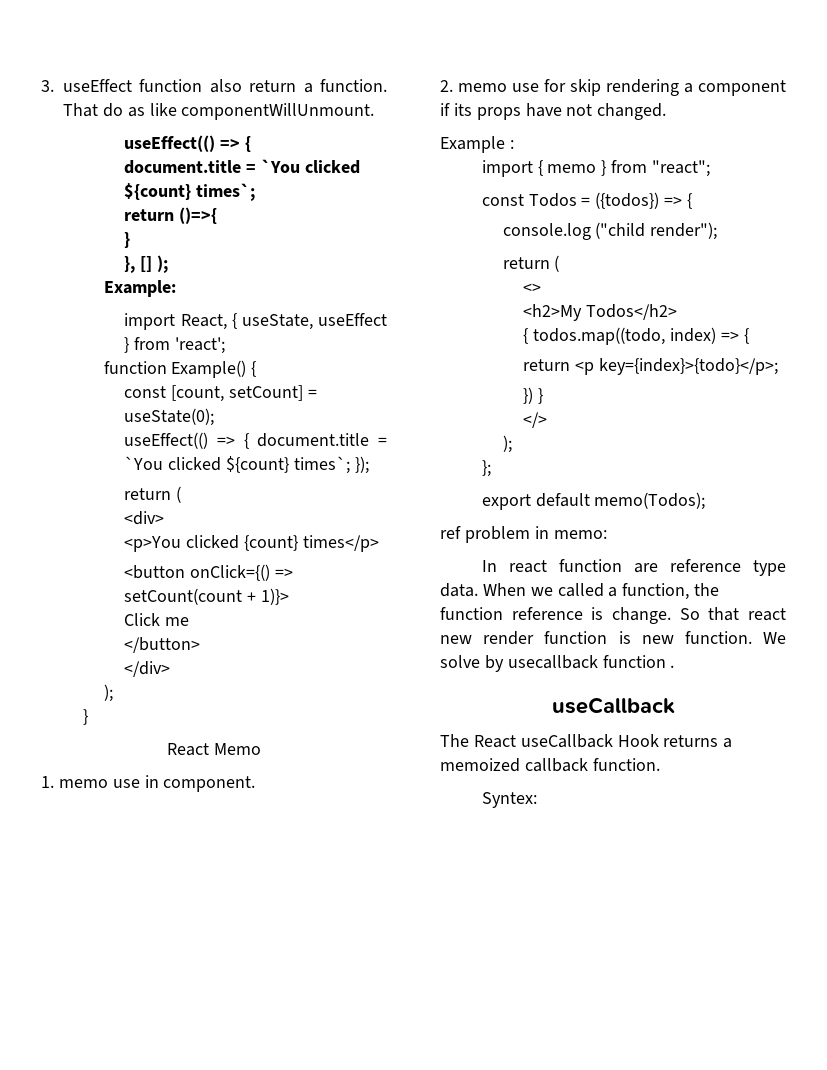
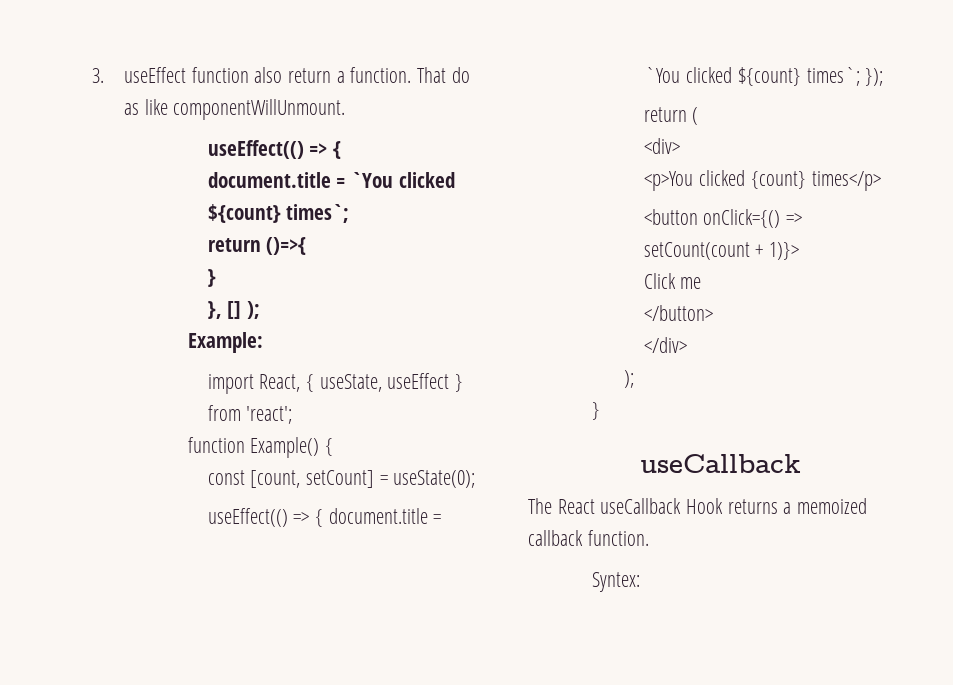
[167,743,261,756] [41,775,256,792] [440,79,786,96] [440,103,667,120] [440,136,514,153] [481,160,711,177] [481,192,693,209] [502,222,718,240] [502,255,560,272] [523,283,542,293] [523,304,678,321] [523,327,749,345] [523,358,779,375] [523,387,544,404] [523,412,548,428] [502,435,512,453] [481,460,491,477] [481,492,706,510] [440,526,607,543] [481,559,786,576] [440,583,720,600] [440,607,787,624] [440,631,786,645] [440,655,675,672] // React Memo // 1. memo use in component. // 2. memo use for skip rendering a component if its props have not changed. // Example : // import { memo } from "react"; // const Todos = ({todos}) => { // console.log ("child render"); // return ( // <> // <h2>My Todos</h2> // { todos.map((todo, index) => { // return <p key={index}>{todo}</p>; // }) } // </> // ); // }; // export default memo(Todos); // ref problem in memo: // In react function are reference type data. When we called a function, the function reference is change. So that react new render function is new function. We solve by usecallback function . -> (600, 411) none

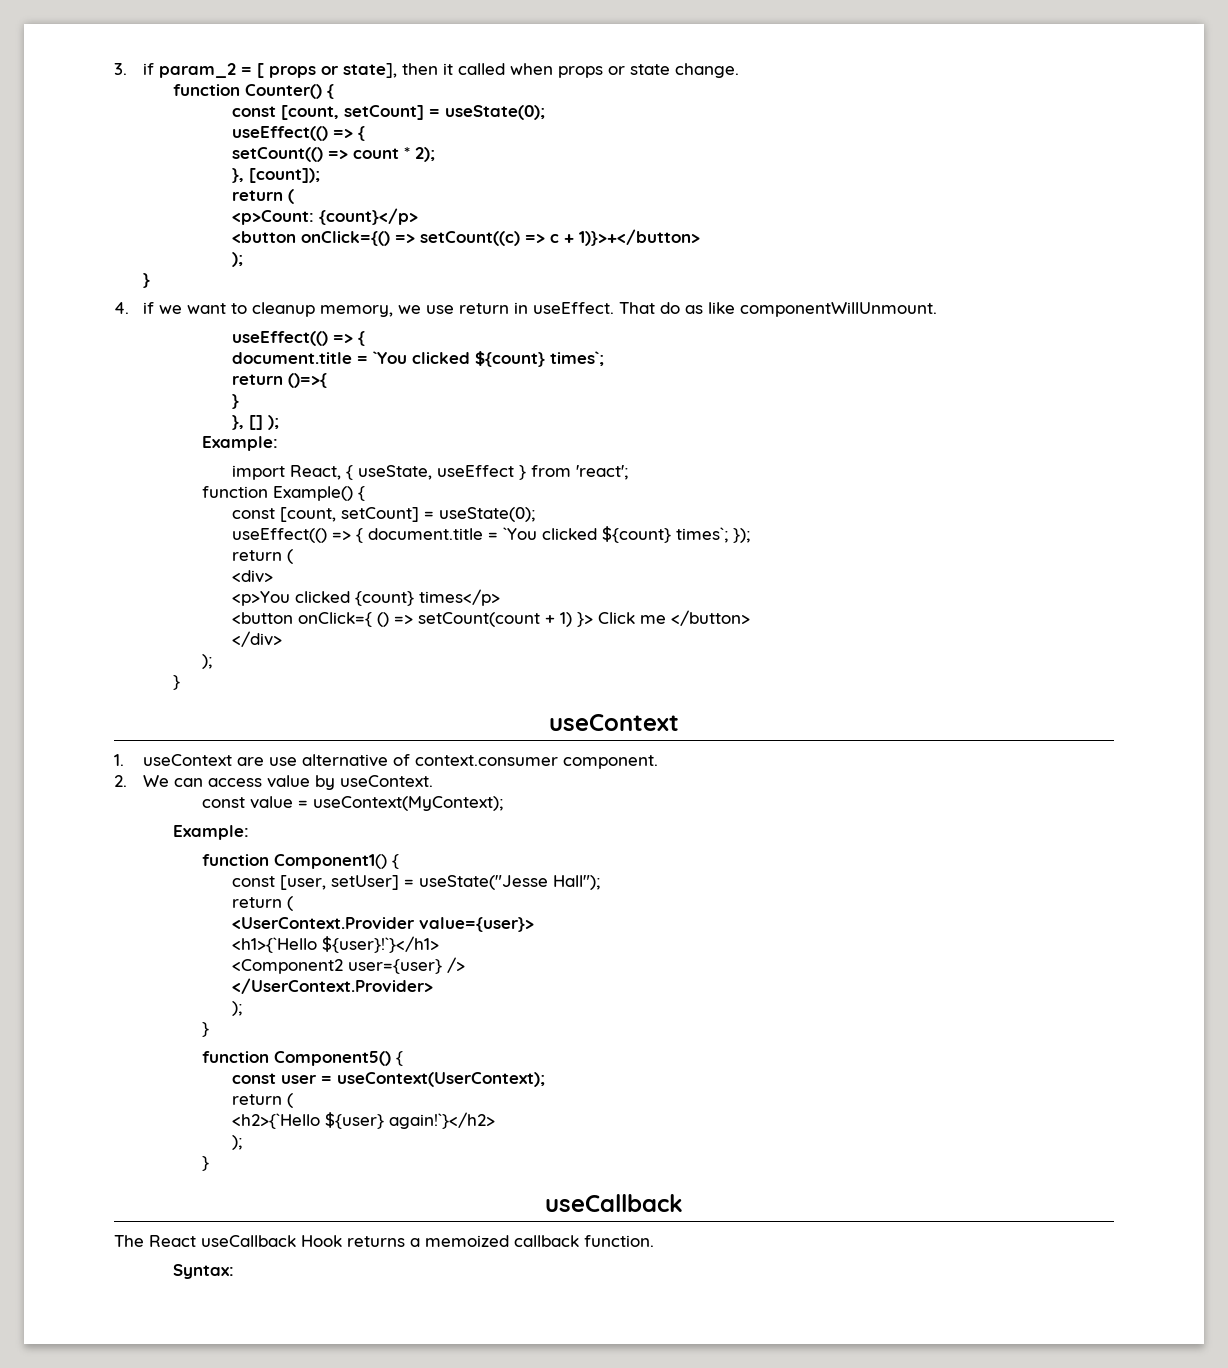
[123,67,412,83] useEffect function also return a function. -> [143,63,740,78] [172,84,334,99] [231,105,545,120] [231,126,365,141] [231,147,435,162] [231,168,320,183] [231,189,294,204] [231,208,418,225] [231,229,700,246] [231,252,243,267] [143,273,151,288] [114,302,615,317] if param_2 = [ props or state], then it called when props or state change. // function Counter() { // const [count, setCount] = useState(0); // useEffect(() => { // setCount(() => count * 2); // }, [count]); // return ( // <p>Count: {count}</p> // <button onClick={() => setCount((c) => c + 1)}>+</button> // ); // } // 4. if we want to cleanup memory, we use return in useEffect.
[703,209,781,228] onClick={() -> [297,612,389,627] onClick={ ()
[768,242,799,260] 1)}> // -> [559,612,593,627] 1) }>
(702, 283) // -> (666, 619) none
(600, 411) none -> [549,714,679,731] [114,754,659,769] [114,775,434,790] [202,796,504,811] [172,825,249,840] [202,854,400,869] [231,875,600,890] [231,896,293,911] [231,917,534,932] [231,936,439,953] [231,957,465,974] [231,978,433,994] [231,1001,242,1016] [202,1022,210,1037] [202,1051,404,1066] [231,1072,545,1087] [231,1093,293,1108] [231,1112,495,1129] [231,1135,242,1150] [202,1156,210,1171] // useContext // 1. useContext are use alternative of context.consumer component. // 2. We can access value by useContext. // const value = useContext(MyContext); // Example: // function Component1() { // const [user, setUser] = useState("Jesse Hall"); // return ( // <UserContext.Provider value={user}> // <h1>{`Hello ${user}!`}</h1> // <Component2 user={user} /> // </UserContext.Provider> // ); // } // function Component5() { // const user = useContext(UserContext); // return ( // <h2>{`Hello ${user} again!`}</h2> // ); // }
[591,572,640,592] Syntex: -> [172,1264,234,1279] Syntax:

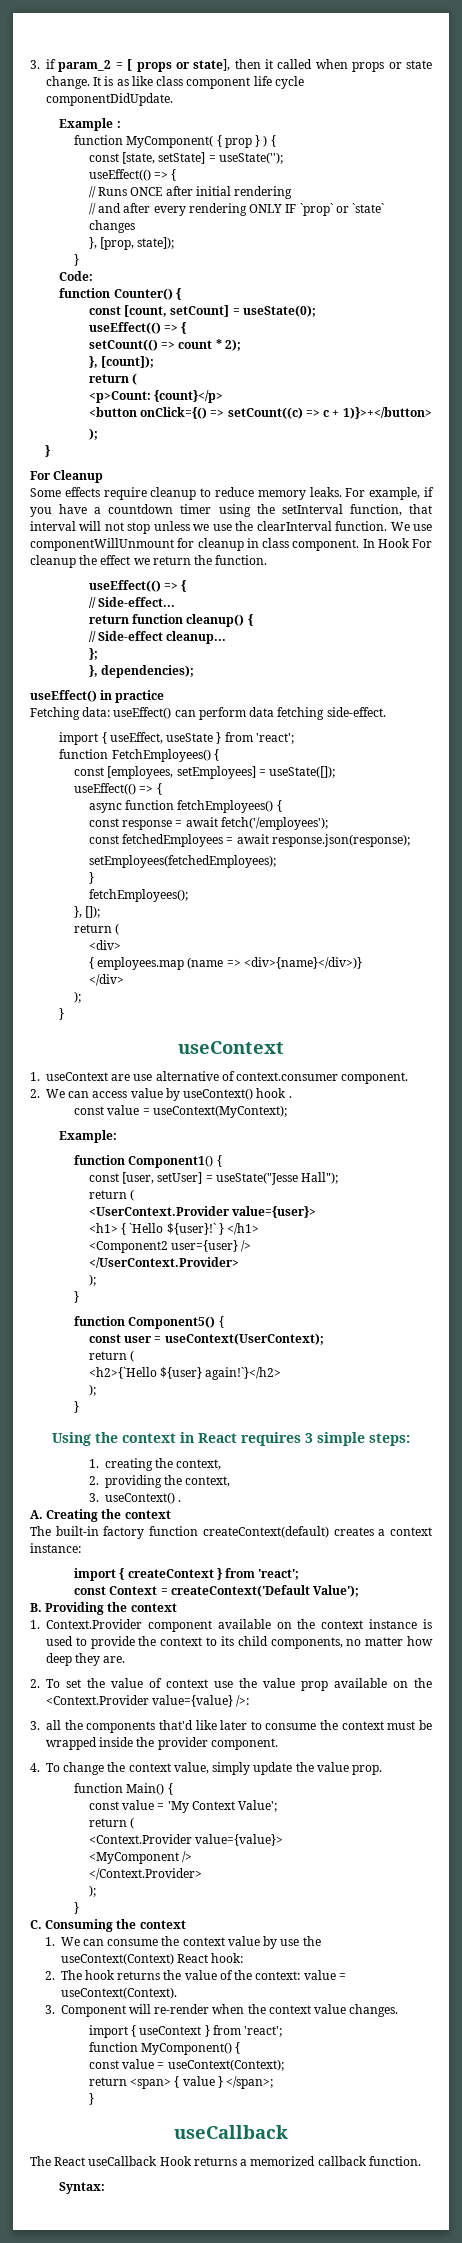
(740, 70) none -> [93,76,304,89] [46,93,173,106] [59,118,121,131] [74,135,276,148] [88,152,283,164] [88,169,177,181] [88,186,293,199] [88,203,385,216] [88,220,135,233] [88,237,175,250] [74,254,80,266] [59,271,94,281] It is as like class component life cycle componentDidUpdate. // Example : // function MyComponent( { prop } ) { // const [state, setState] = useState(''); // useEffect(() => { // // Runs ONCE after initial rendering // // and after every rendering ONLY IF `prop` or `state` changes // }, [prop, state]); // } // Code:
[114,302,938,317] [231,331,365,346] [231,351,604,367] [231,373,327,388] [231,394,239,409] [231,415,279,430] [202,436,279,451] [231,465,628,480] [202,486,366,501] [231,507,535,522] [231,526,750,543] [231,549,293,564] [231,570,273,583] [231,589,500,606] [231,610,750,627] 4. if we want to cleanup memory, we use return in useEffect. That do as like componentWillUnmount. // useEffect(() => { // document.title = `You clicked ${count} times`; // return ()=>{ // } // }, [] ); // Example: // import React, { useState, useEffect } from 'react'; // function Example() { // const [count, setCount] = useState(0); // useEffect(() => { document.title = `You clicked ${count} times`; }); // return ( // <div> // <p>You clicked {count} times</p> // <button onClick={ () => setCount(count + 1) }> Click me </button> -> [30,470,104,483] [30,487,434,500] [30,504,432,517] [30,521,432,534] [30,538,432,551] [30,555,268,568] [88,580,187,592] [88,597,176,608] [88,614,253,627] [88,631,227,644] [88,648,98,660] [88,665,195,678] [30,690,165,703] [30,707,386,720] [59,732,294,745] [59,749,219,762] [74,766,336,779] [74,783,162,795] [88,800,282,813] [88,817,328,830] [88,834,410,847] [88,855,276,868] [88,872,94,884] [88,889,188,902] [74,906,101,918] [74,923,120,935] [88,940,121,950] [88,957,362,970] For Cleanup // Some effects require cleanup to reduce memory leaks. For example, if you have a countdown timer using the setInterval function, that interval will not stop unless we use the clearInterval function. We use componentWillUnmount for cleanup in class component. In Hook For cleanup the effect we return the function. // useEffect(() => { // // Side-effect... // return function cleanup() { // // Side-effect cleanup... // }; // }, dependencies); // useEffect() in practice // Fetching data: useEffect() can perform data fetching side-effect. // import { useEffect, useState } from 'react'; // function FetchEmployees() { // const [employees, setEmployees] = useState([]); // useEffect(() => { // async function fetchEmployees() { // const response = await fetch('/employees'); // const fetchedEmployees = await response.json(response); // setEmployees(fetchedEmployees); // } // fetchEmployees(); // }, []); // return ( // <div> // { employees.map (name => <div>{name}</div>)}
[340,775,434,787] useContext. -> [183,1088,292,1100] useContext() hook .
[231,936,439,953] <h1>{`Hello ${user}!`}</h1> -> [88,1223,260,1235] <h1> { `Hello ${user}!` } </h1>
(210, 1163) none -> [52,1432,410,1446] [88,1458,222,1471] [88,1475,231,1488] [88,1492,182,1504] [30,1509,171,1522] [30,1526,433,1539] [30,1543,81,1553] [74,1568,300,1581] [74,1585,360,1597] [30,1602,177,1615] [30,1619,432,1632] [46,1636,433,1649] [46,1653,126,1666] [30,1678,432,1691] [46,1695,250,1707] [30,1720,432,1733] [46,1737,278,1750] [30,1762,383,1775] [74,1783,173,1795] [88,1800,278,1813] [88,1817,135,1829] [88,1834,284,1846] [88,1851,193,1864] [88,1868,202,1880] [88,1885,96,1897] [74,1902,80,1914] [30,1919,186,1932] [44,1936,321,1949] [60,1953,244,1965] [44,1970,346,1980] [60,1987,177,1999] [44,2004,399,2017] [88,2025,283,2038] [88,2042,241,2055] [88,2059,284,2071] [88,2076,274,2089] [88,2093,94,2105] // Using the context in React requires 3 simple steps: // 1. creating the context, // 2. providing the context, // 3. useContext() . // A. Creating the context // The built-in factory function createContext(default) creates a context instance: // import { createContext } from 'react'; // const Context = createContext('Default Value'); // B. Providing the context // 1. Context.Provider component available on the context instance is used to provide the context to its child components, no matter how deep they are. // 2. To set the value of context use the value prop available on the <Context.Provider value={value} />: // 3. all the components that'd like later to consume the context must be wrapped inside the provider component. // 4. To change the context value, simply update the value prop. // function Main() { // const value = 'My Context Value'; // return ( // <Context.Provider value={value}> // <MyComponent /> // </Context.Provider> // ); // } // C. Consuming the context // 1. We can consume the context value by use the useContext(Context) React hook: // 2. The hook returns the value of the context: value = useContext(Context). // 3. Component will re-render when the context value changes. // import { useContext } from 'react'; // function MyComponent() { // const value = useContext(Context); // return <span> { value } </span>; // }
[425,1235,509,1247] memoized -> [250,2156,316,2166] memorized

